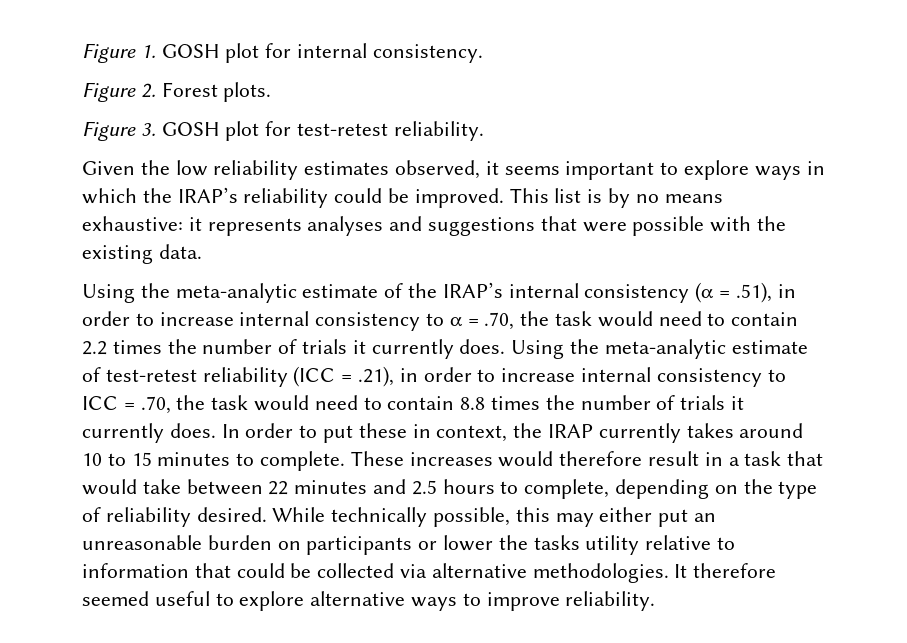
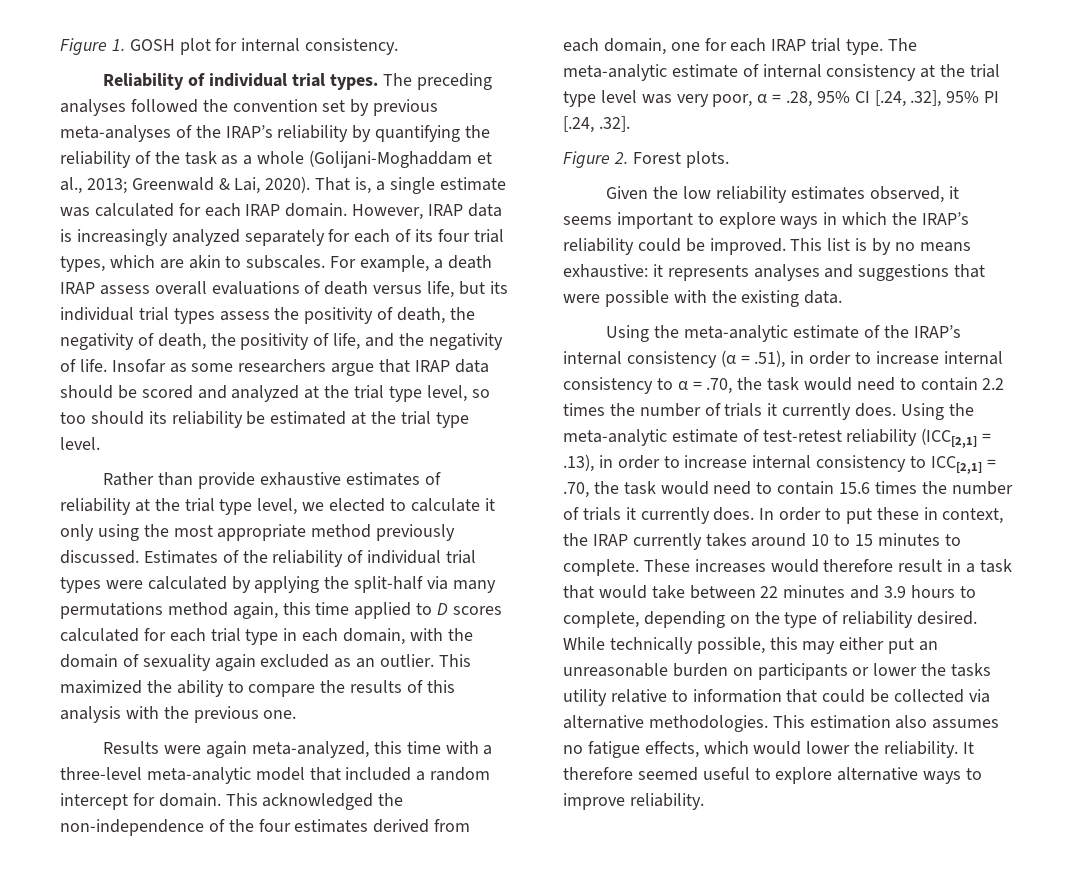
[82,82,272,102] [82,121,484,141] Figure 2. Forest plots. // Figure 3. GOSH plot for test-retest reliability. -> [103,73,492,90] [60,99,439,116] [60,125,491,142] [60,150,492,168] [60,176,506,194] [60,203,502,220] [60,229,504,246] [60,255,492,272] [60,281,508,298] [60,307,475,324] [60,333,503,350] [60,359,489,376] [60,385,490,402] [60,411,469,428] [60,437,100,450] [103,472,441,489] [60,498,495,515] [60,524,456,541] [60,550,477,567] [60,576,496,593] [60,602,502,619] [60,628,473,645] [60,654,471,671] [60,680,455,697] [60,706,297,723] [103,741,493,758] [60,767,491,784] [60,793,404,810] [60,819,471,836] [563,38,917,55] [563,64,1001,81] [563,90,1000,107] [563,116,630,133] [563,151,729,168] Reliability of individual trial types. The preceding analyses followed the convention set by previous meta-analyses of the IRAP’s reliability by quantifying the reliability of the task as a whole (Golijani-Moghaddam et al., 2013; Greenwald & Lai, 2020). That is, a single estimate was calculated for each IRAP domain. However, IRAP data is increasingly analyzed separately for each of its four trial types, which are akin to subscales. For example, a death IRAP assess overall evaluations of death versus life, but its individual trial types assess the positivity of death, the negativity of death, the positivity of life, and the negativity of life. Insofar as some researchers argue that IRAP data should be scored and analyzed at the trial type level, so too should its reliability be estimated at the trial type level. // Rather than provide exhaustive estimates of reliability at the trial type level, we elected to calculate it only using the most appropriate method previously discussed. Estimates of the reliability of individual trial types were calculated by applying the split-half via many permutations method again, this time applied to D scores calculated for each trial type in each domain, with the domain of sexuality again excluded as an outlier. This maximized the ability to compare the results of this analysis with the previous one. // Results were again meta-analyzed, this time with a three-level meta-analytic model that included a random intercept for domain. This acknowledged the non-independence of the four estimates derived from each domain, one for each IRAP trial type. The meta-analytic estimate of internal consistency at the trial type level was very poor, α = .28, 95% CI [.24, .32], 95% PI [.24, .32]. // Figure 2. Forest plots.
[293,366,786,387] [82,395,486,414] (ICC = .21), in order to increase internal consistency to ICC = .70, the task would need to contain 8.8 -> [921,428,992,448] [563,454,996,474] [563,481,871,498] (ICC[2,1] = .13), in order to increase internal consistency to ICC[2,1] = .70, the task would need to contain 15.6
[411,480,437,495] 2.5 -> [884,586,907,598] 3.9
(669, 573) none -> [772,715,1000,729] [563,741,959,758] This estimation also assumes no fatigue effects, which would lower the reliability.

